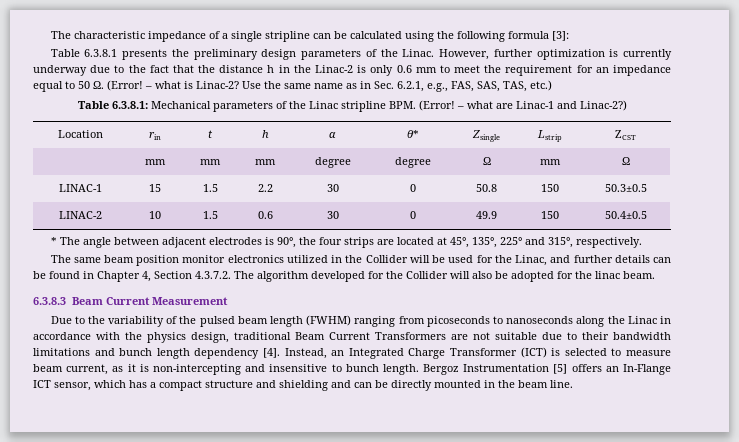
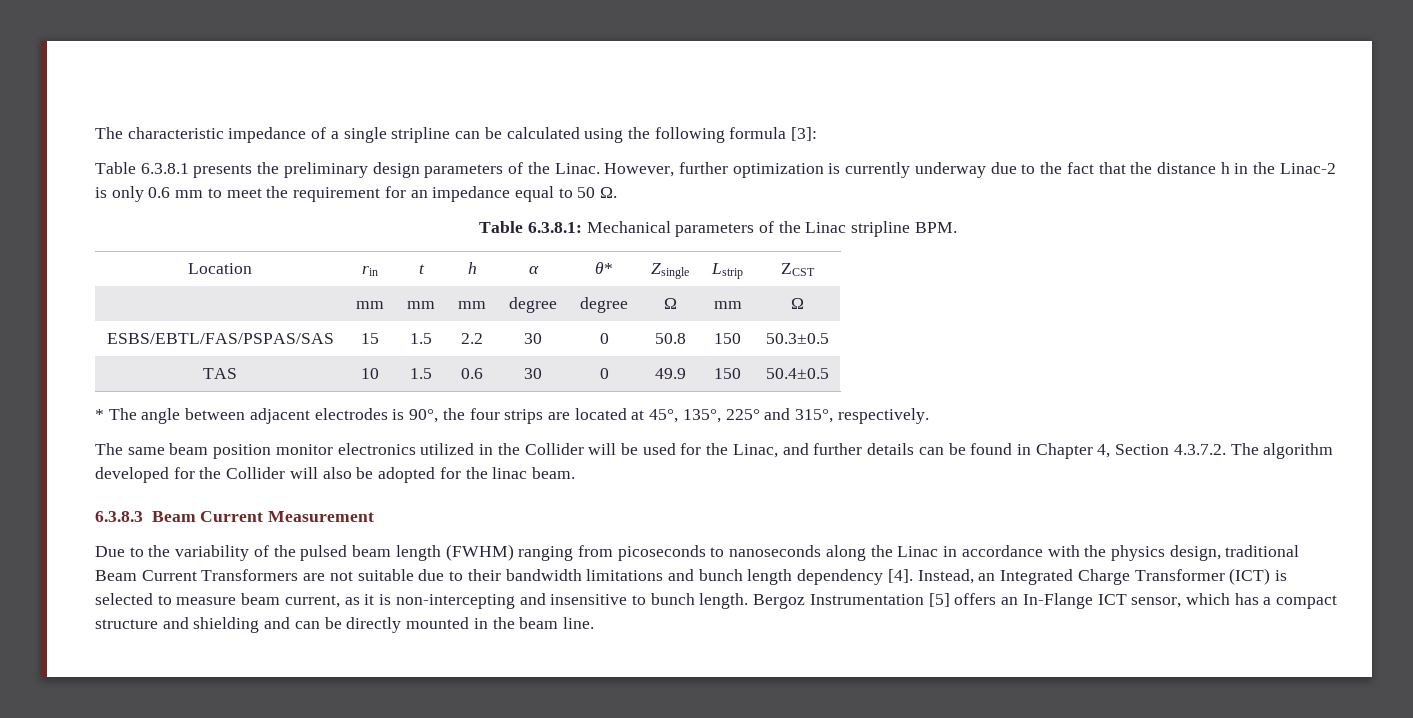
[107,80,552,92] (Error! – what is Linac-2? Use the same name as in Sec. 6.2.1, e.g., FAS, SAS, TAS, etc.) -> (618, 192) none
[418,100,627,111] (Error! – what are Linac-1 and Linac-2?) -> (957, 227) none
[58,184,102,192] LINAC-1 -> [106,333,334,344] ESBS/EBTL/FAS/PSPAS/SAS
[58,211,102,219] LINAC-2 -> [203,368,237,379] TAS

